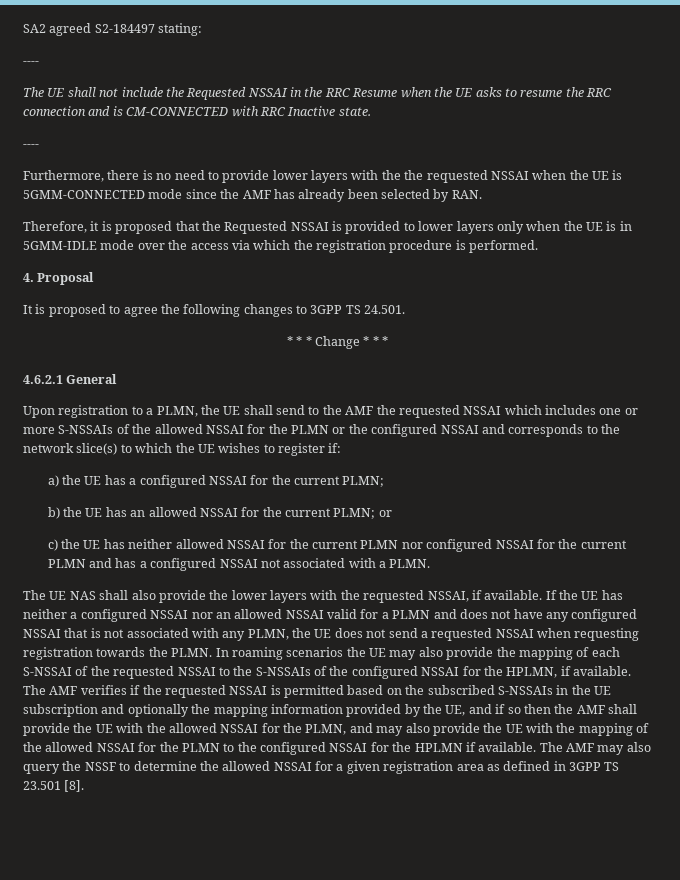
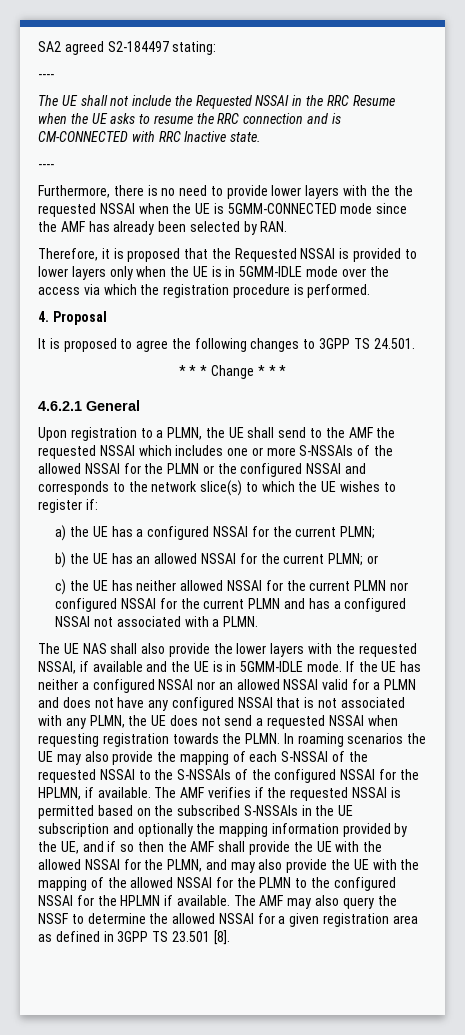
[484,590,543,600] available. -> [92,661,343,672] available and the UE is in 5GMM-IDLE mode.

